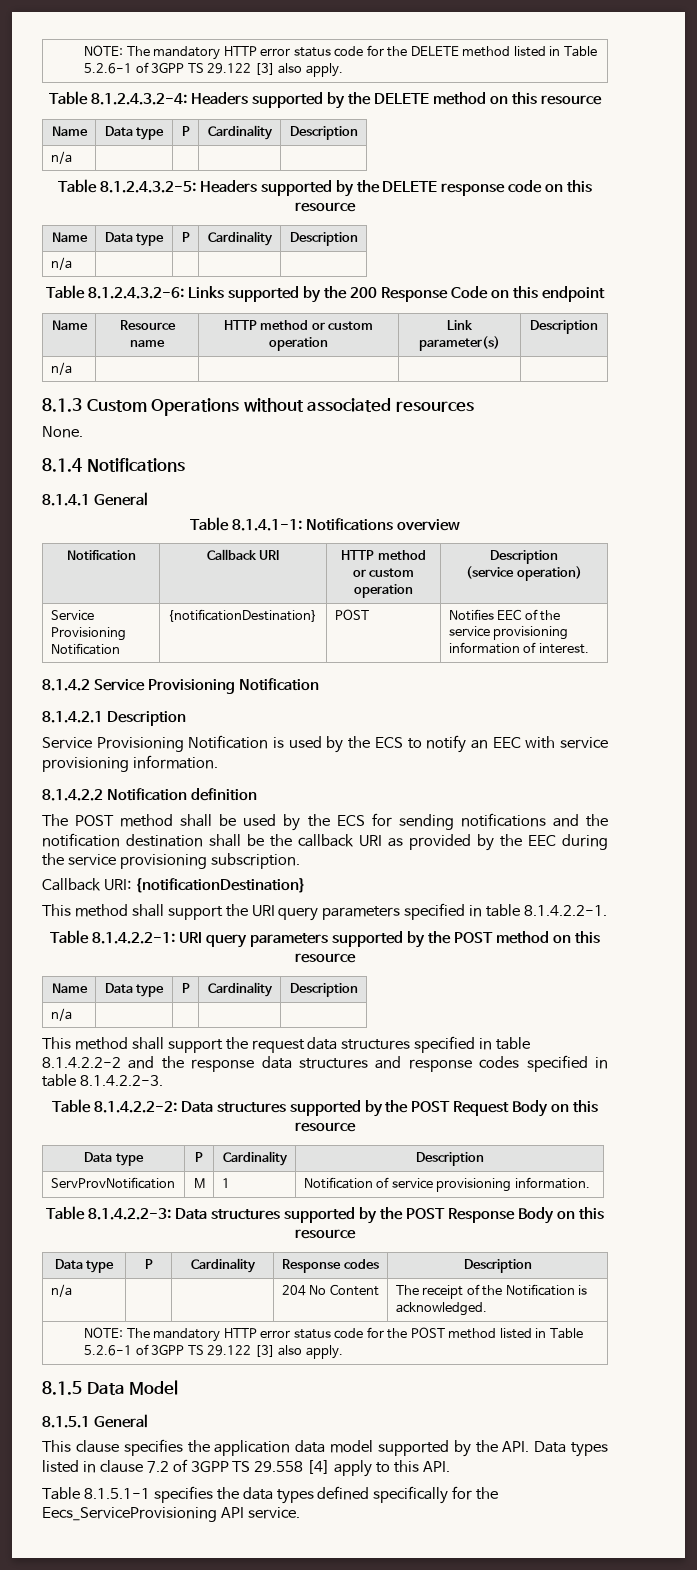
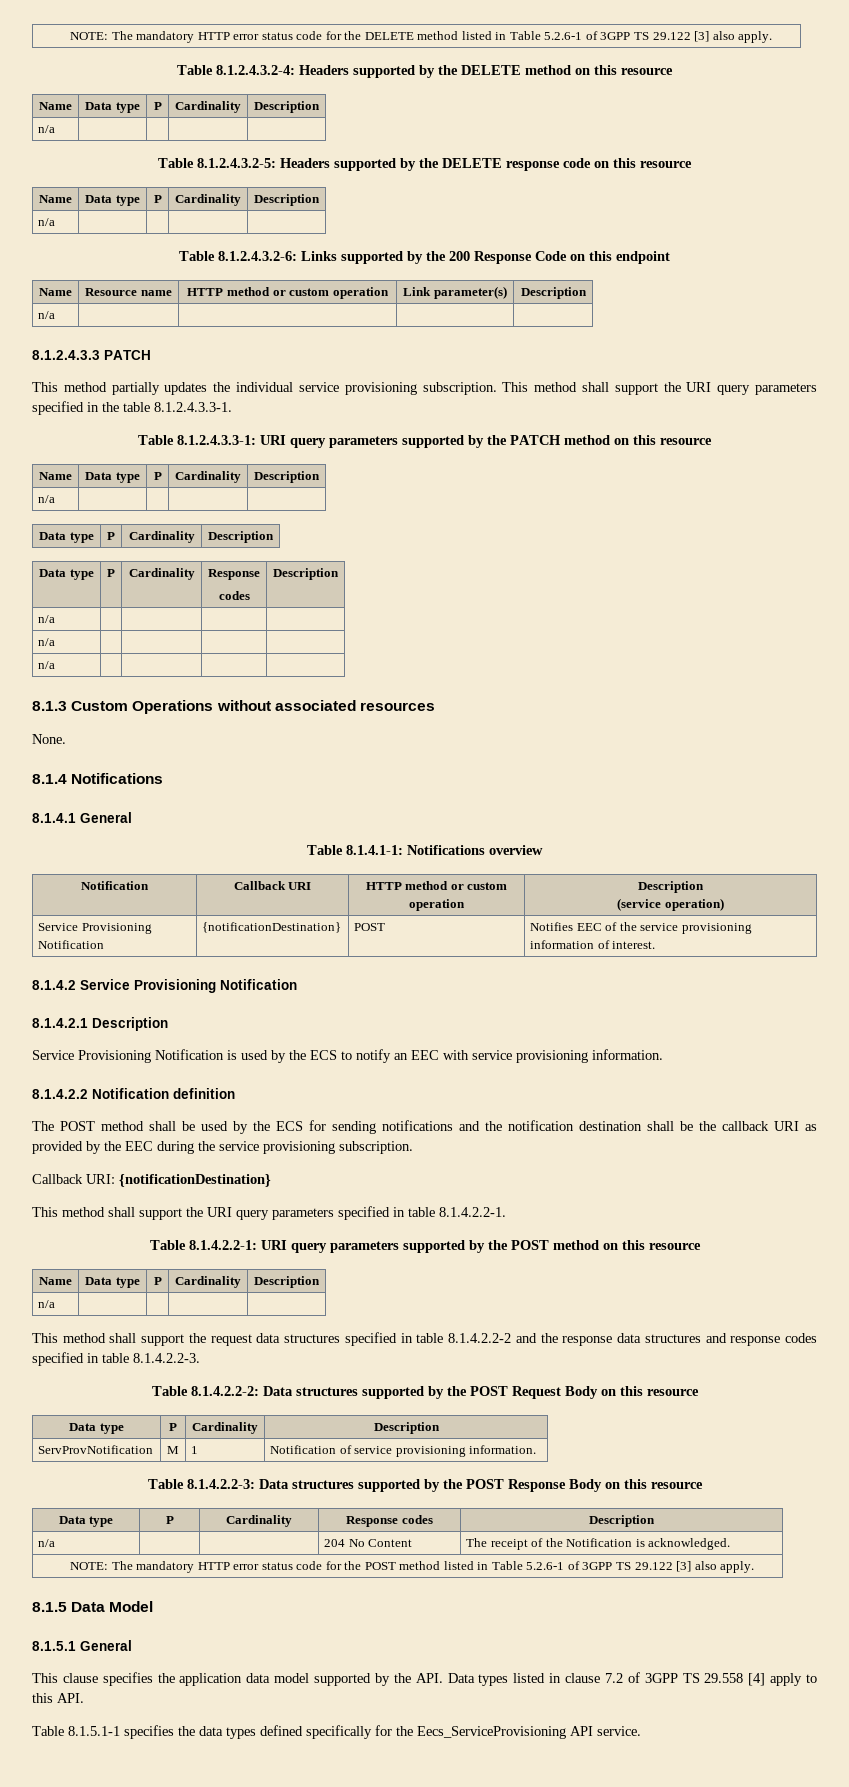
(72, 368) none -> [32,350,151,360] [32,382,817,395] [32,401,232,415] [138,435,712,448] [39,472,72,480] [85,472,140,483] [153,472,162,480] [174,471,241,483] [253,471,320,483] [38,495,56,503] [39,532,94,543] [107,532,115,540] [128,531,195,543] [207,531,274,543] [39,569,94,580] [107,569,115,577] [128,568,195,580] [208,569,260,580] [218,591,250,600] [273,568,339,580] [38,615,56,623] [38,638,56,646] [38,661,56,669] // 8.1.2.4.3.3 PATCH // This method partially updates the individual service provisioning subscription. This method shall support the URI query parameters specified in the table 8.1.2.4.3.3-1. // Table 8.1.2.4.3.3-1: URI query parameters supported by the PATCH method on this resource // Name | Data type | P | Cardinality | Description // n/a | | | | // Data type | P | Cardinality | Description // Data type | P | Cardinality | Response // codes | Description // n/a | | | | // n/a | | | | // n/a | | | |

